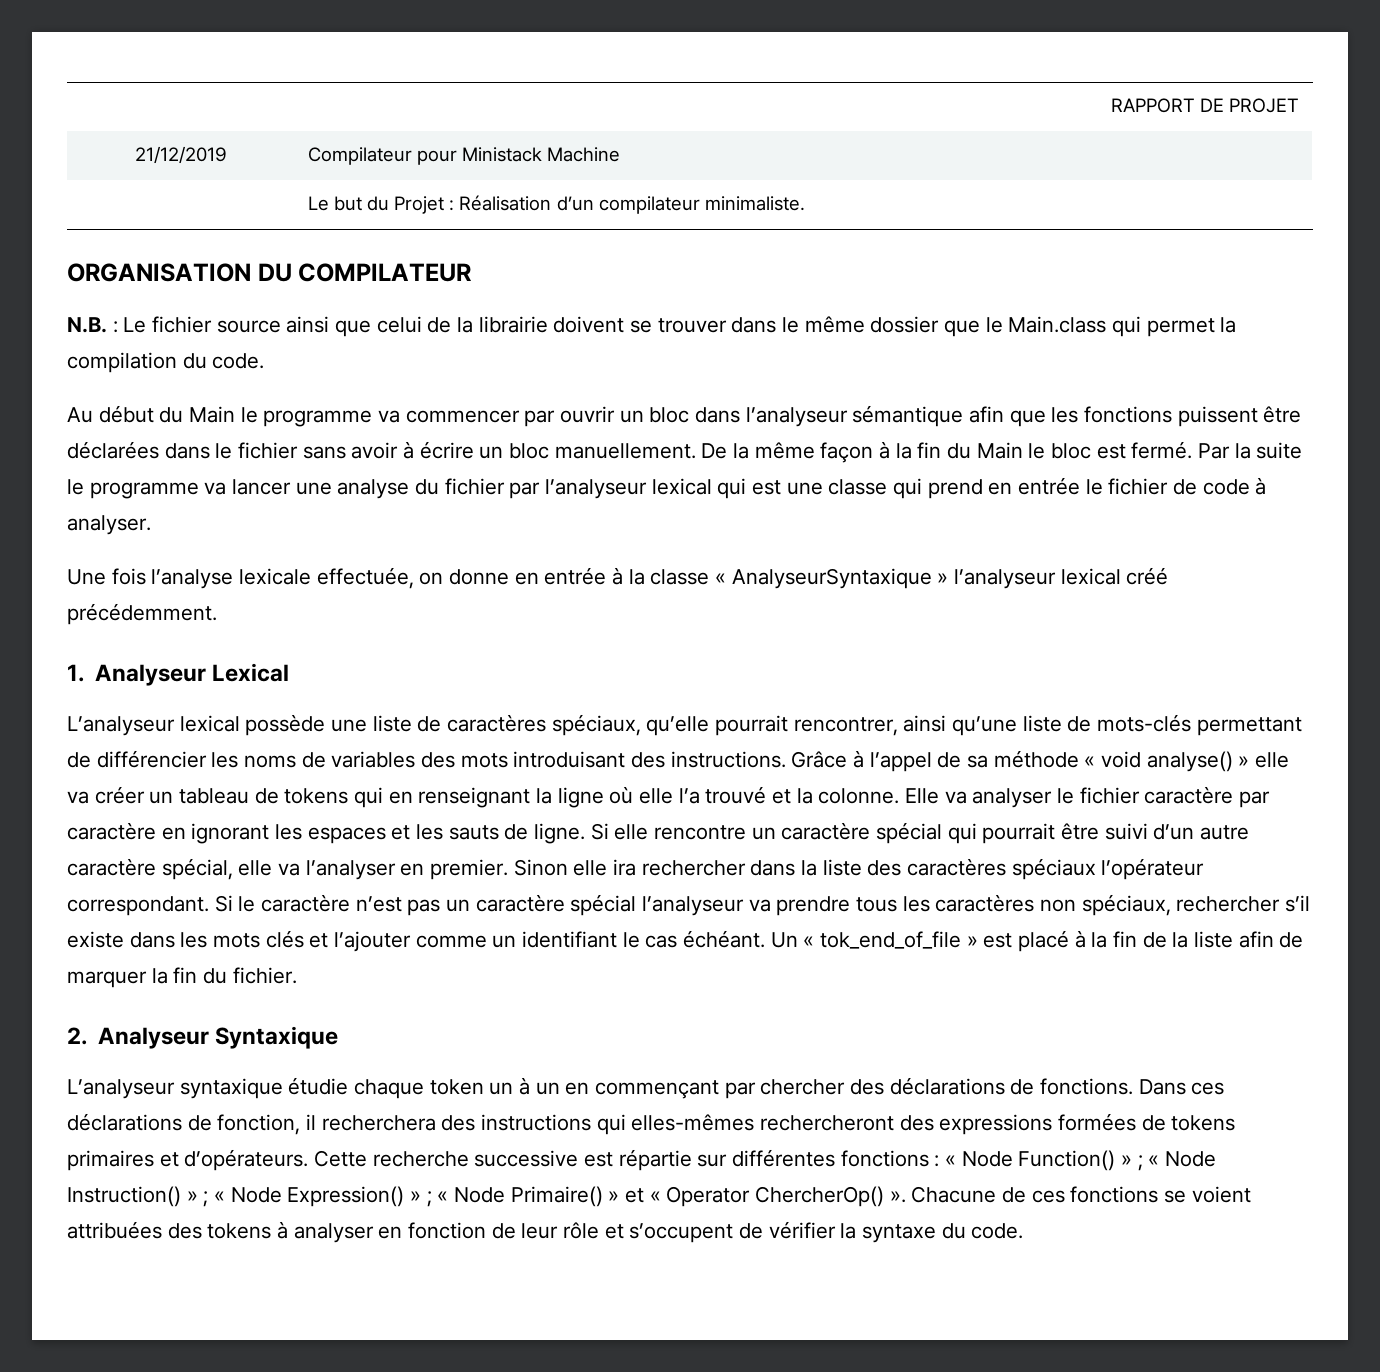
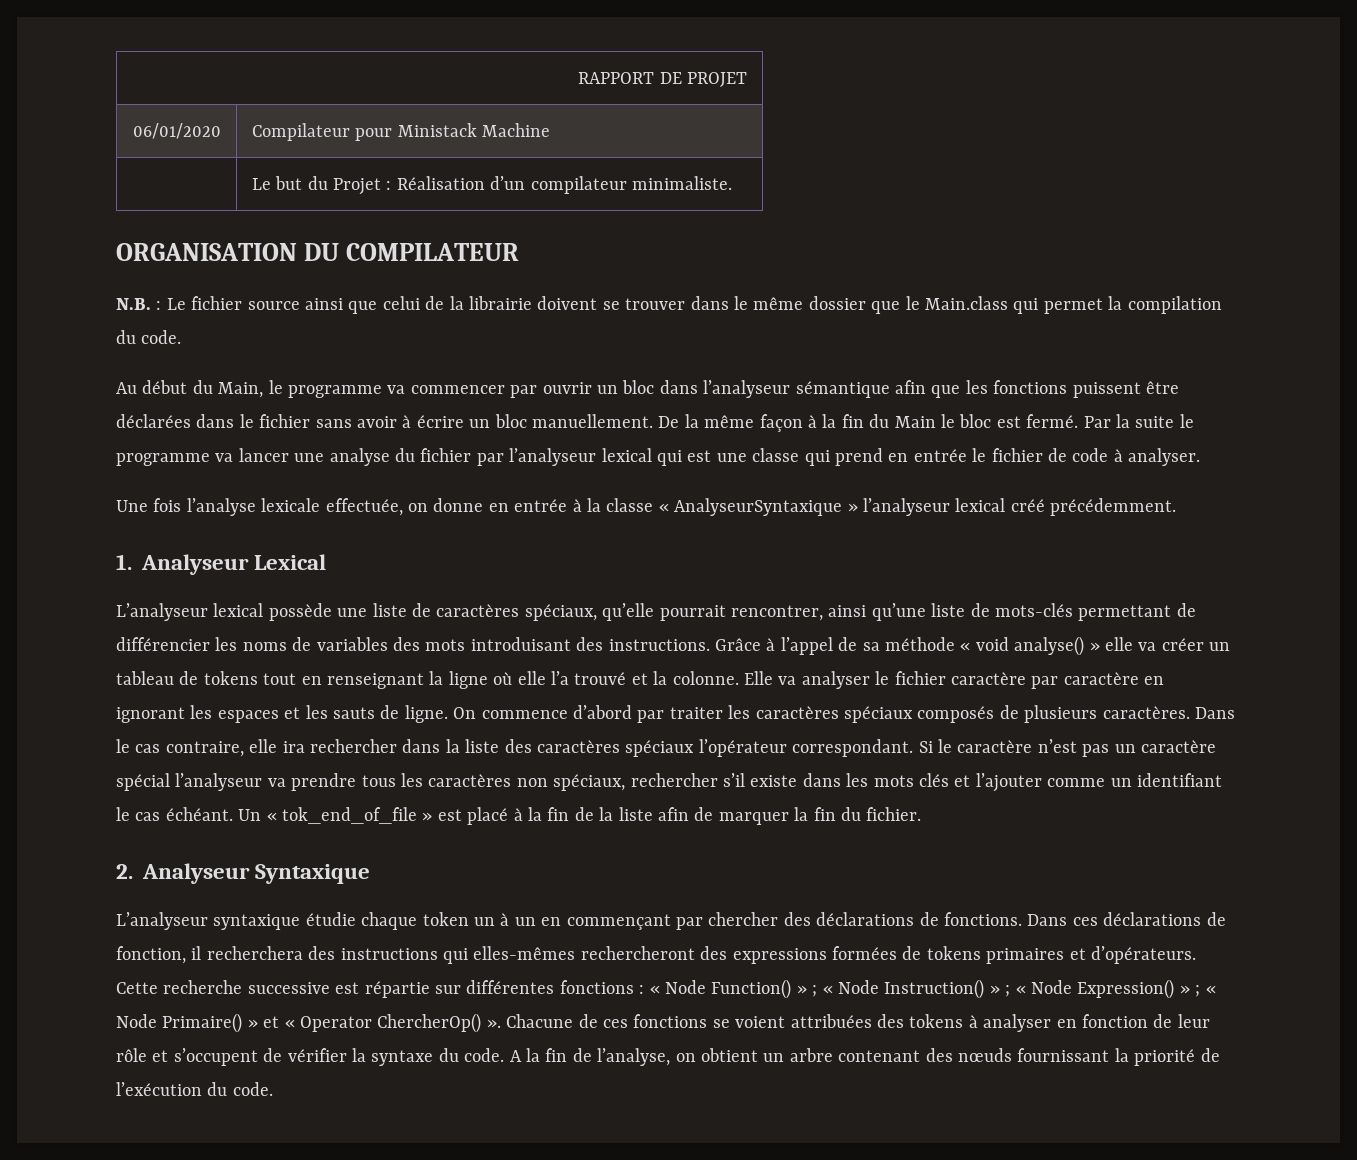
[135,146,227,164] 21/12/2019 -> [132,123,221,139] 06/01/2020
[189,406,236,423] Main -> [218,382,264,398] Main,
[354,787,384,808] qui -> [263,673,297,685] tout
[590,822,1250,844] [67,858,568,880] Si elle rencontre un caractère spécial qui pourrait être suivi d’un autre caractère spécial, elle va l’analyser en premier. Sinon -> [453,705,1235,723] [116,739,244,757] On commence d’abord par traiter les caractères spéciaux composés de plusieurs caractères. Dans le cas contraire,
(1024, 1231) none -> [509,1048,1220,1066] [116,1082,273,1096] A la fin de l’analyse, on obtient un arbre contenant des nœuds fournissant la priorité de l’exécution du code.

